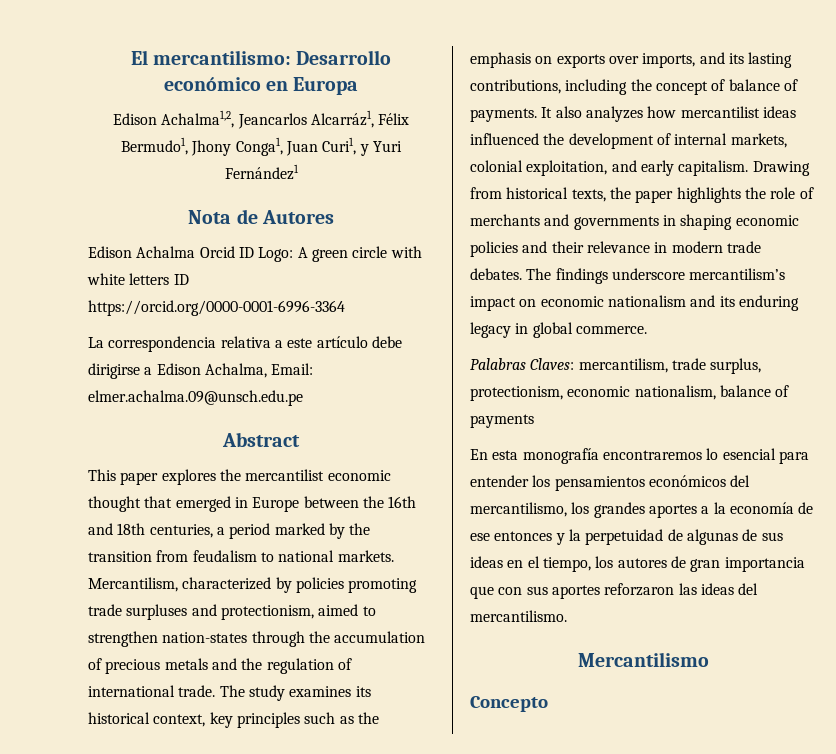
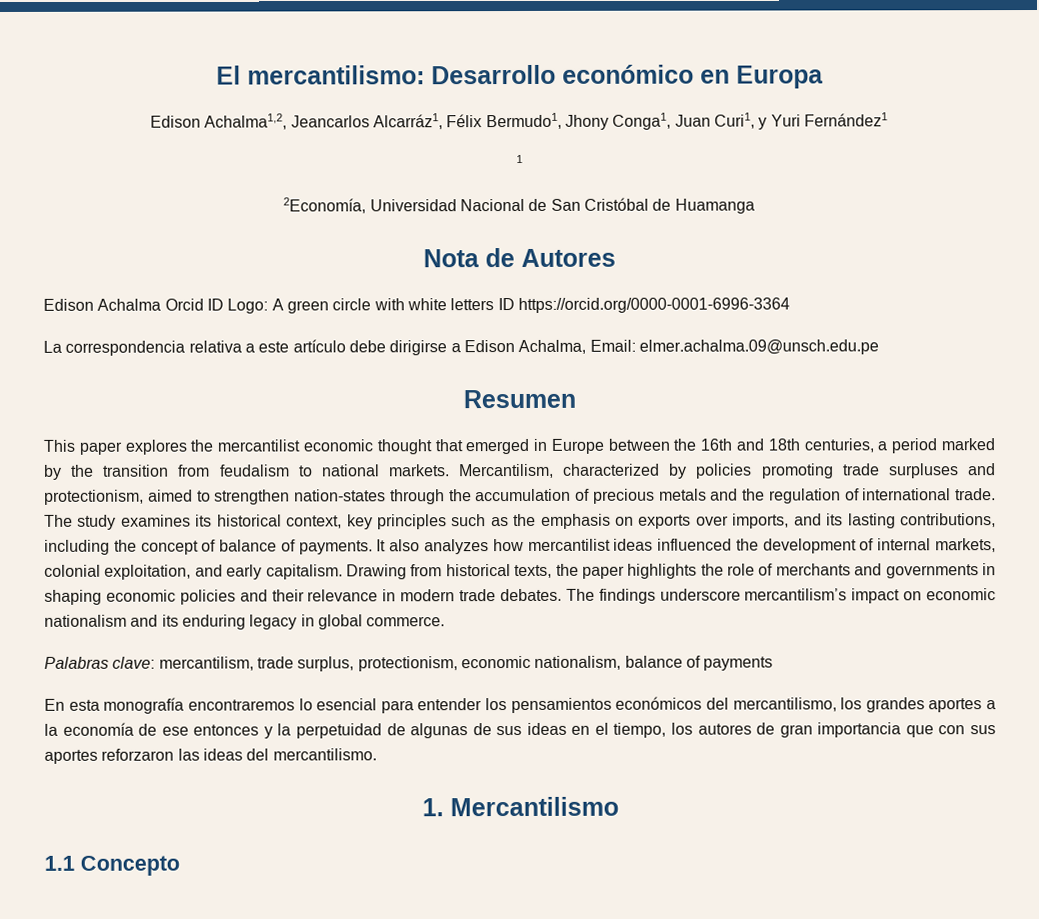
(299, 172) none -> [515,154,523,164] [283,197,755,214] // 1 // 2Economía, Universidad Nacional de San Cristóbal de Huamanga
[222,432,300,447] Abstract -> [462,389,576,409] Resumen
[530,358,575,370] Claves: -> [112,656,156,669] clave:
(567, 616) none -> [421,798,444,817] 1.
(709, 659) none -> [44,855,75,871] 1.1

